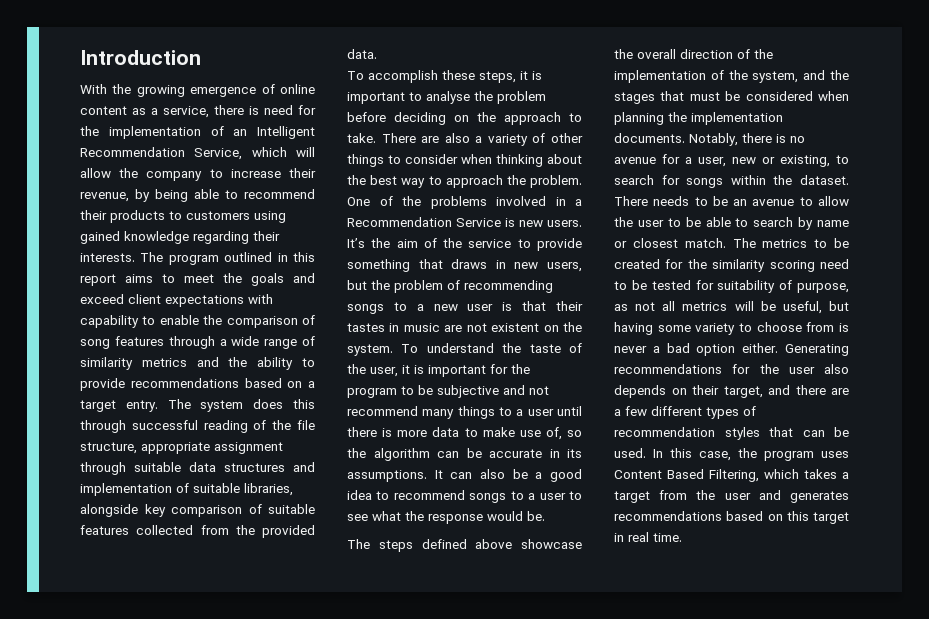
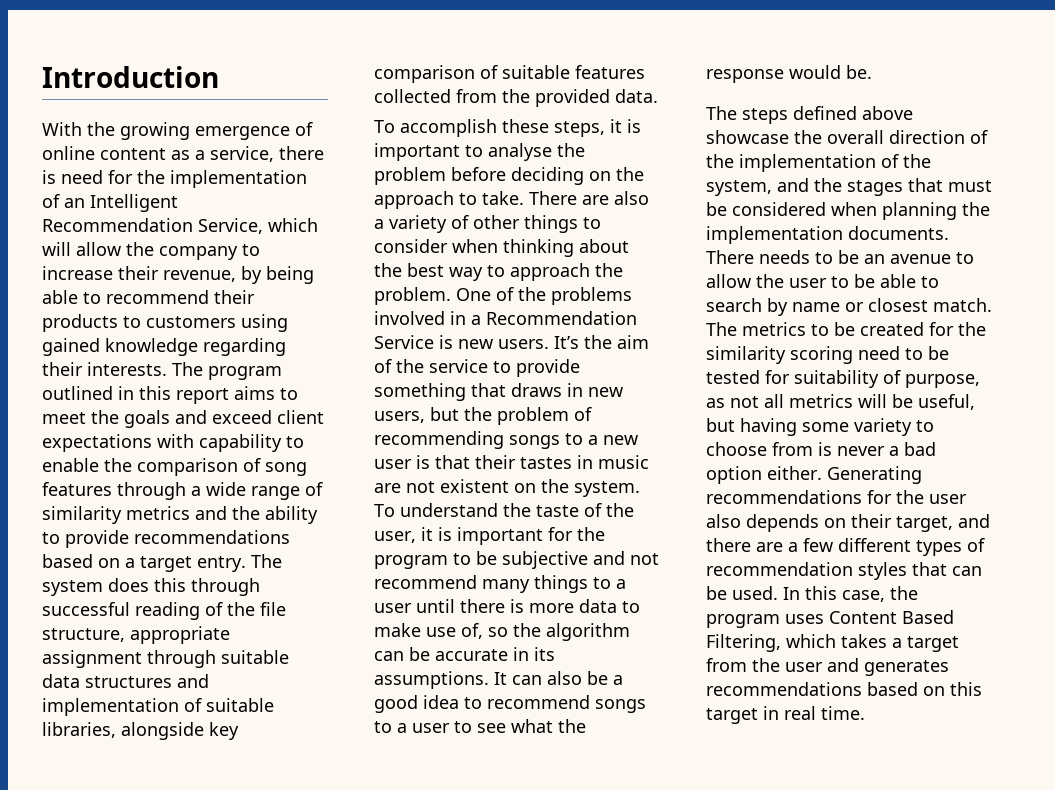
[689,133,805,146] [614,154,849,167] [614,175,849,188] Notably, there is no avenue for a user, new or existing, to search for songs within the dataset. -> (949, 233) none

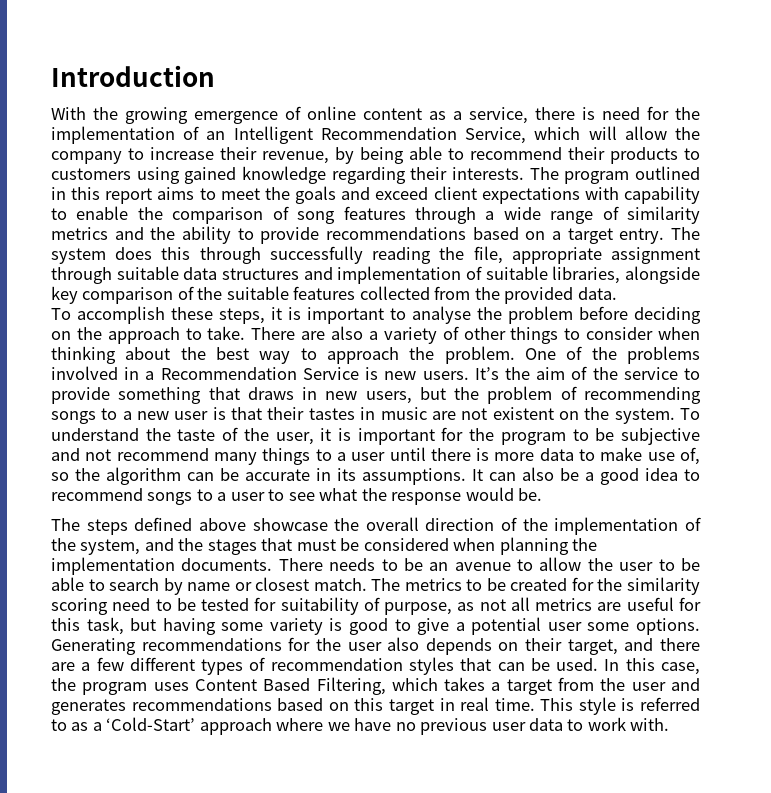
[42,602,286,620] [42,628,125,642] successful reading of the file structure, -> [269,246,503,264] successfully reading the file,
(498, 72) none -> [197,287,223,300] the
[858,394,975,410] [706,418,934,436] [706,442,936,456] [706,466,822,484] will be useful, but having some variety to choose from is never a bad option either. -> [597,597,701,611] [51,617,700,635] are useful for this task, but having some variety is good to give a potential user some options.
(865, 713) none -> [540,697,700,715] [51,717,670,735] This style is referred to as a ‘Cold-Start’ approach where we have no previous user data to work with.

